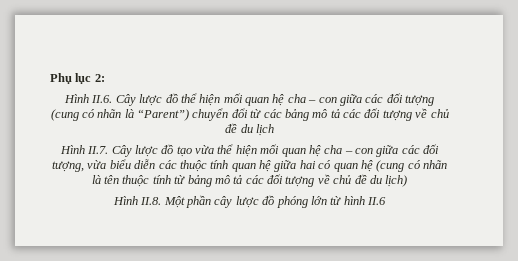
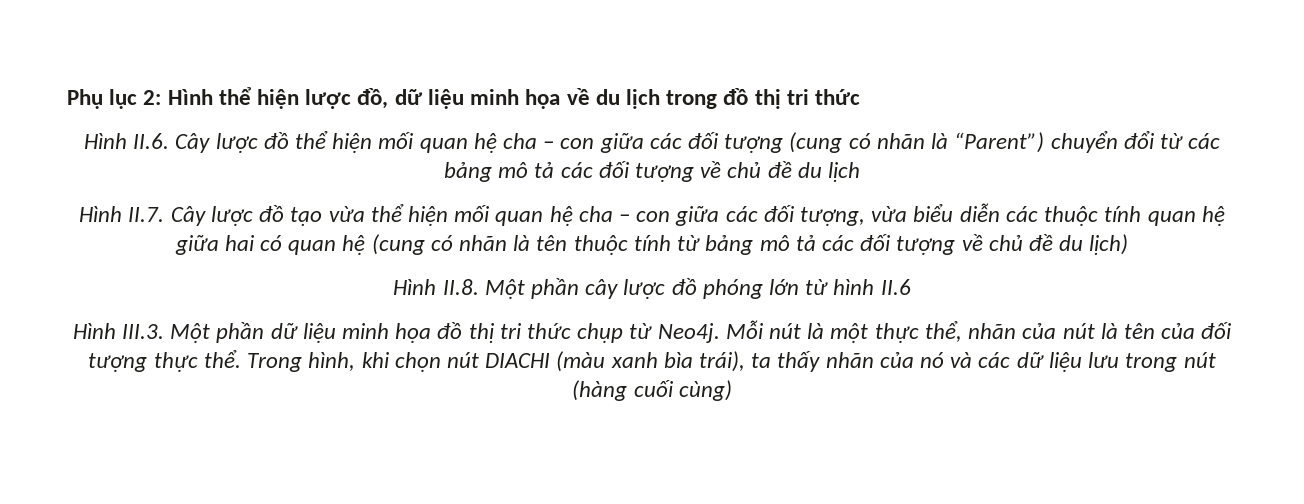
(105, 78) none -> [167,87,860,109] Hình thể hiện lược đồ, dữ liệu minh họa về du lịch trong đồ thị tri thức
(387, 201) none -> [72,320,1233,343] [88,350,1216,372] [572,380,732,401] // Hình III.3. Một phần dữ liệu minh họa đồ thị tri thức chụp từ Neo4j. Mỗi nút là một thực thể, nhãn của nút là tên của đối tượng thực thể. Trong hình, khi chọn nút DIACHI (màu xanh bìa trái), ta thấy nhãn của nó và các dữ liệu lưu trong nút (hàng cuối cùng)

